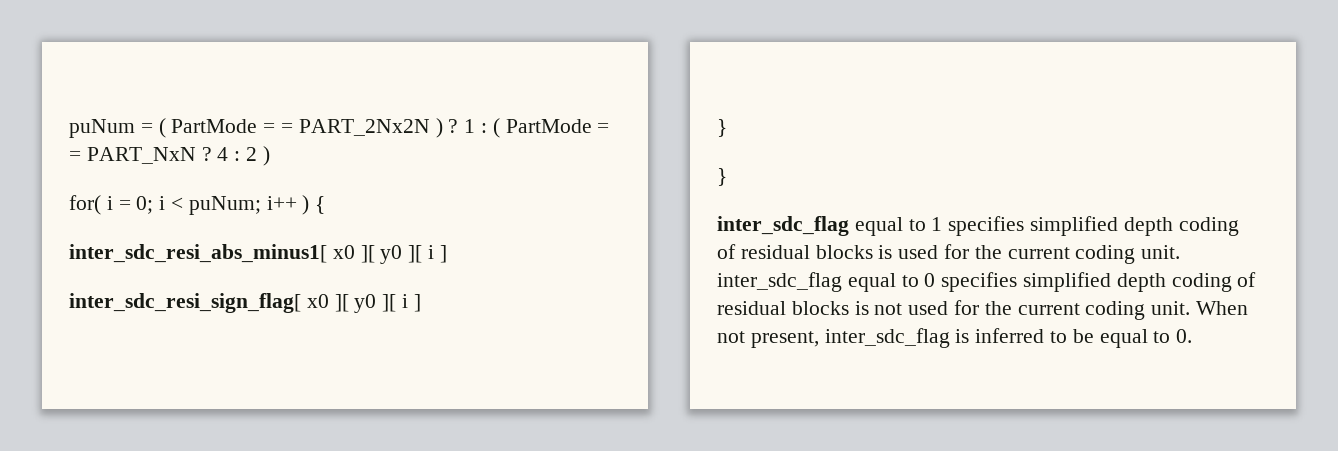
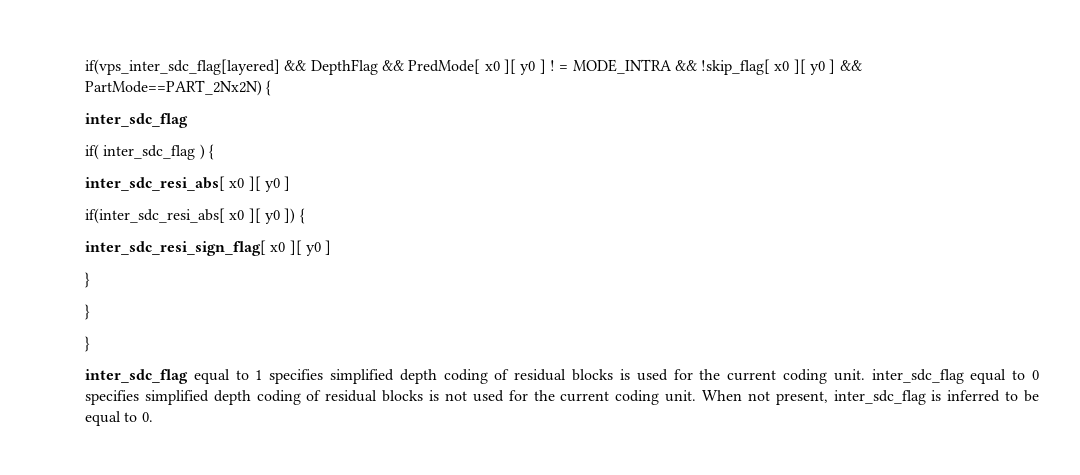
[69,118,610,138] [69,146,270,166] [69,195,297,215] puNum = ( PartMode = = PART_2Nx2N ) ? 1 : ( PartMode = = PART_NxN ? 4 : 2 ) // for( i = 0; i < puNum; i++ -> [85,59,862,75] [85,80,272,96] [85,113,188,128] [85,144,196,160] if(vps_inter_sdc_flag[layered] && DepthFlag && PredMode[ x0 ][ y0 ] ! = MODE_INTRA && !skip_flag[ x0 ][ y0 ] && PartMode==PART_2Nx2N) { // inter_sdc_flag // if( inter_sdc_flag
[69,244,447,264] inter_sdc_resi_abs_minus1[ x0 ][ y0 ][ i ] -> [85,176,291,192] [85,208,305,224] inter_sdc_resi_abs[ x0 ][ y0 ] // if(inter_sdc_resi_abs[ x0 ][ y0 ]) {
[382,294,409,312] ][ i -> (321, 249) none
(727, 177) none -> [85,336,90,352] // }

